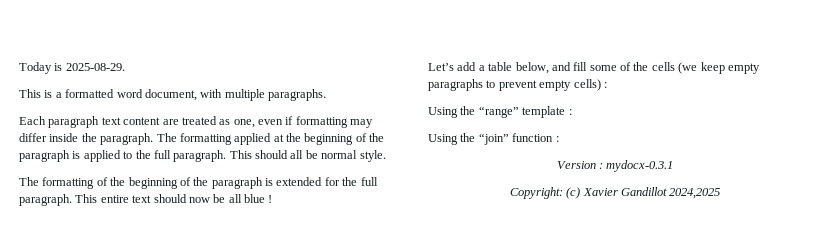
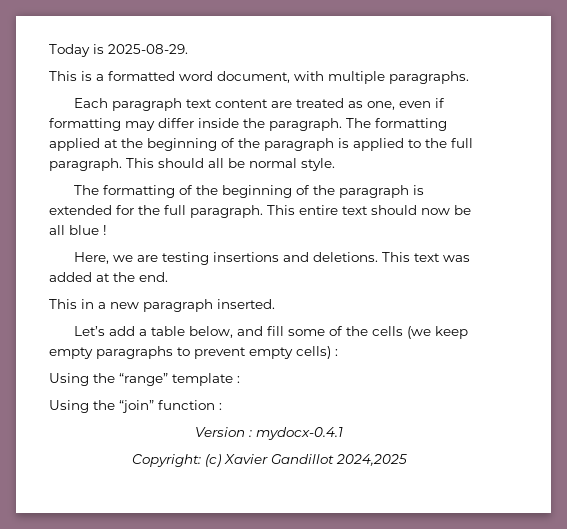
(273, 199) none -> [73,252,470,265] [49,272,168,282] [49,299,275,312] // Here, we are testing insertions and deletions. This text was added at the end. // This in a new paragraph inserted.
[606,160,674,172] mydocx-0.3.1 -> [256,427,343,440] mydocx-0.4.1

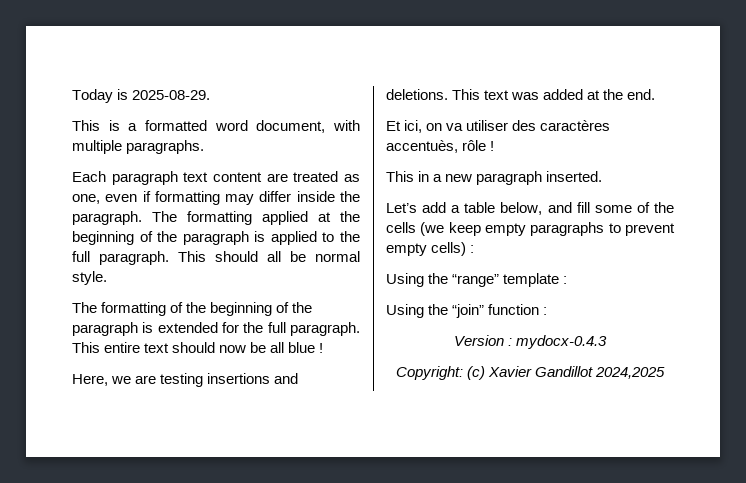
(168, 277) none -> [386,120,611,133] [386,140,495,153] // Et ici, on va utiliser des caractères accentuès, rôle !
[256,427,343,440] mydocx-0.4.1 -> [516,335,608,349] mydocx-0.4.3

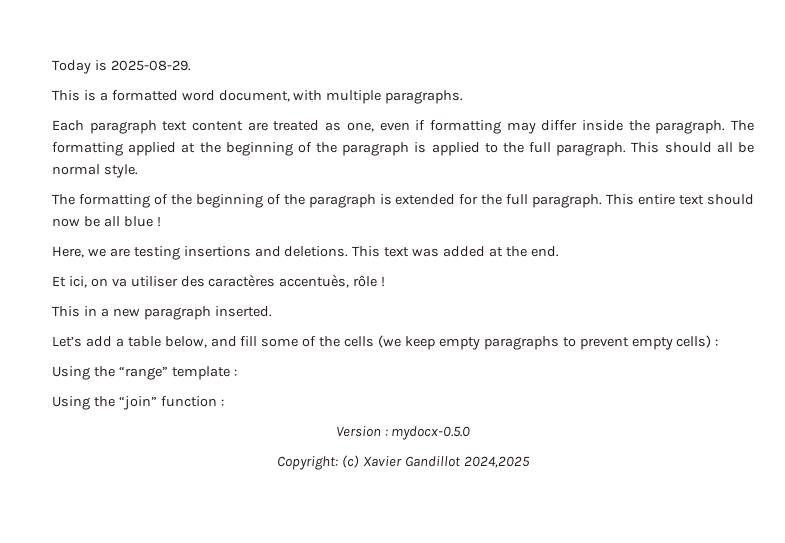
[516,335,608,349] mydocx-0.4.3 -> [391,426,471,440] mydocx-0.5.0

